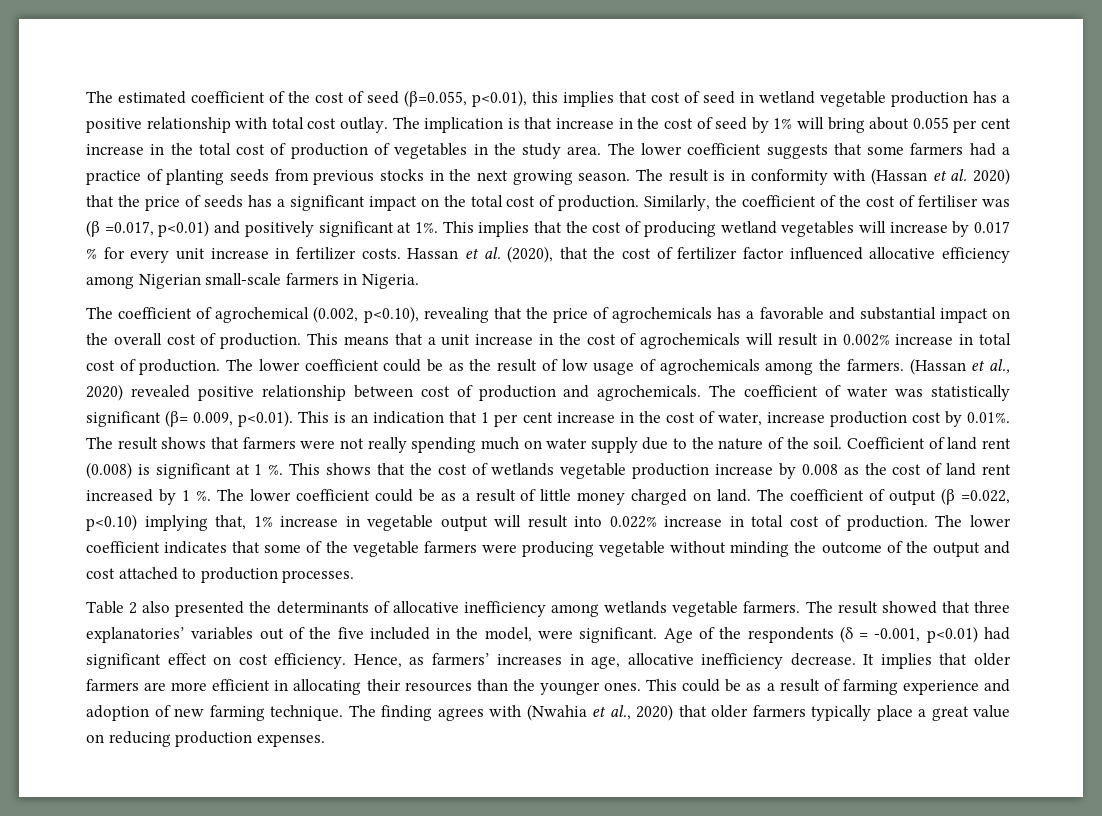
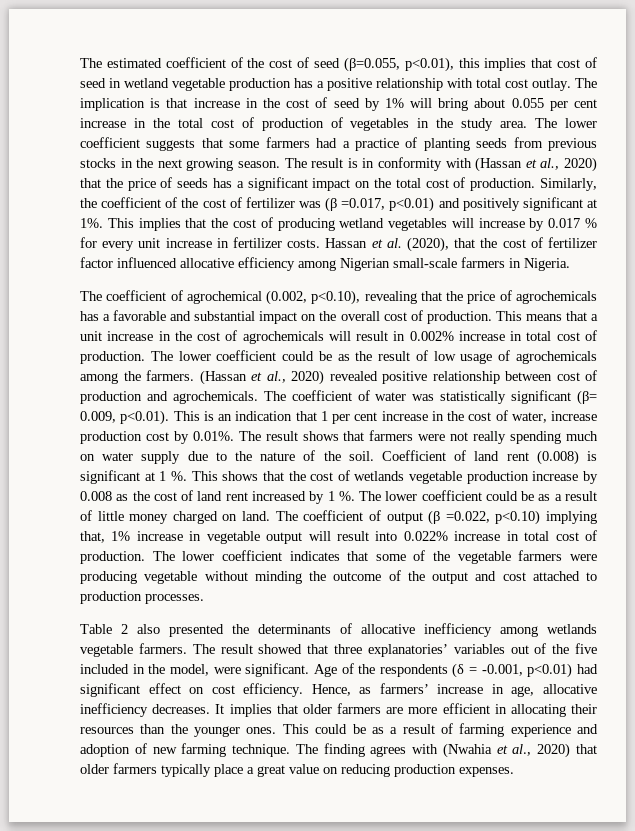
[950,169,968,181] al. -> [540,158,560,170] al.,
[918,195,979,207] fertiliser -> [245,197,295,208] fertilizer
[497,654,563,665] increases -> [437,684,484,694] increase
[790,653,856,666] decrease. -> [152,704,211,714] decreases.

